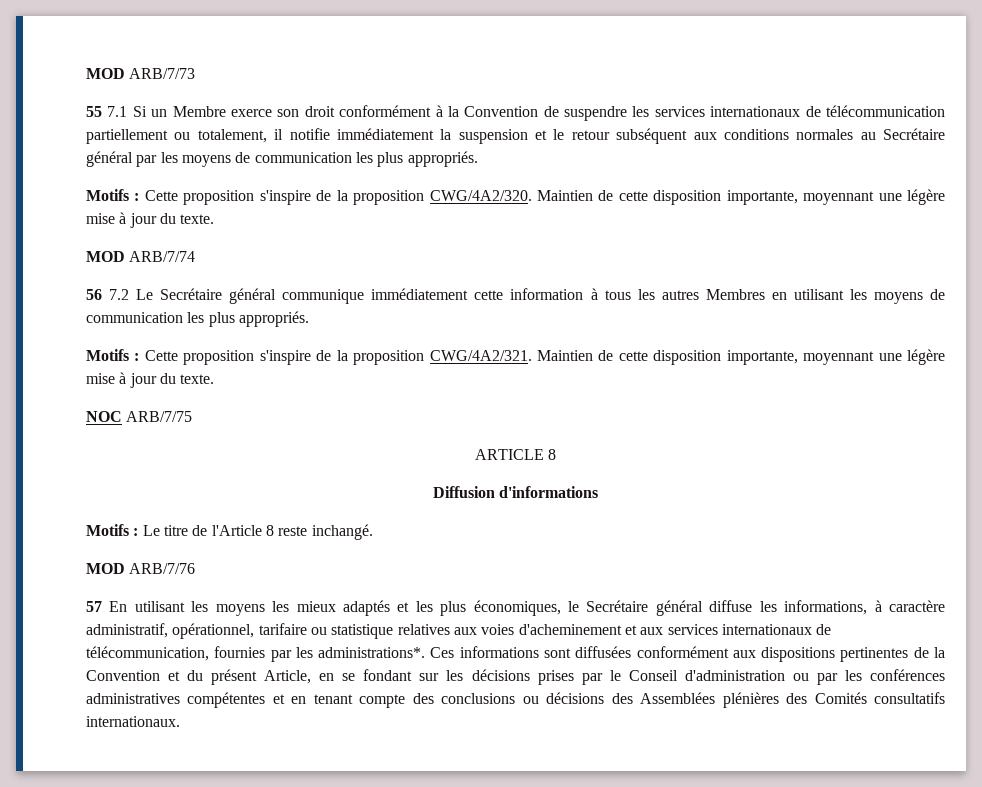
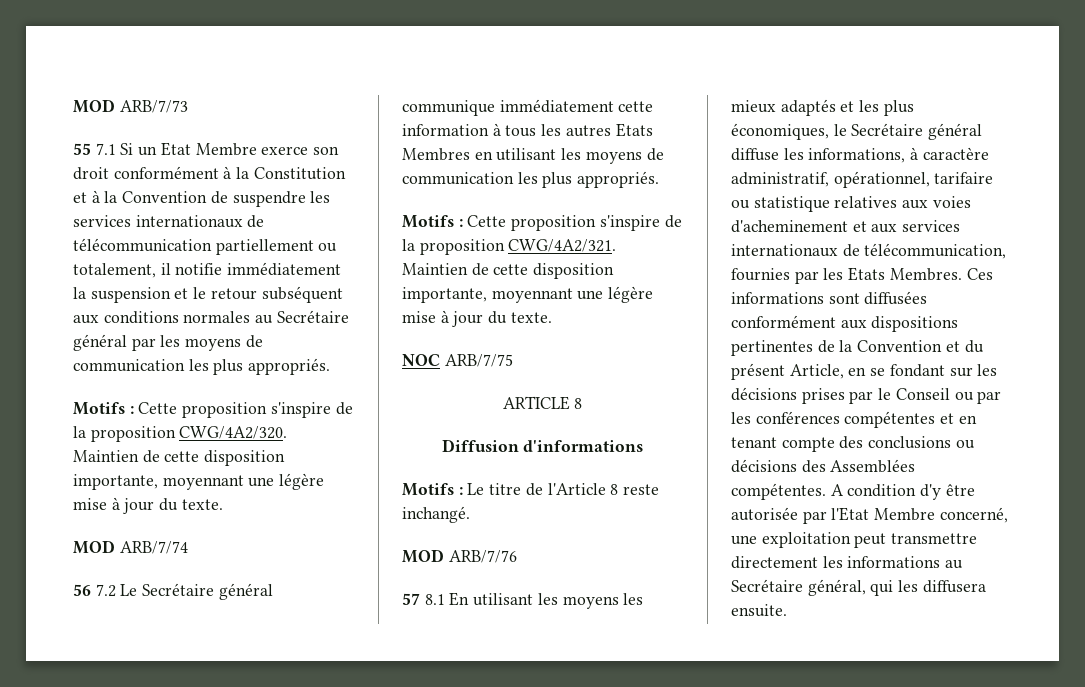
(168, 113) none -> [160,142,191,156] Etat
(459, 111) none -> [253,167,346,180] [73,190,118,203] Constitution et à la
(699, 295) none -> [615,123,653,137] Etats
(102, 606) none -> [424,594,445,605] 8.1
[318,647,426,658] administrations*. -> [848,267,962,281] Etats Membres.
[684,670,785,681] d'administration -> (950, 394) none
[86,693,180,704] administratives -> (840, 417) none
[722,692,946,708] [86,716,180,727] plénières des Comités consultatifs internationaux. -> [731,483,975,500] [731,507,1008,524] [731,532,978,548] [731,556,964,569] [731,579,986,596] [731,604,787,617] compétentes. A condition d'y être autorisée par l'Etat Membre concerné, une exploitation peut transmettre directement les informations au Secrétaire général, qui les diffusera ensuite.

